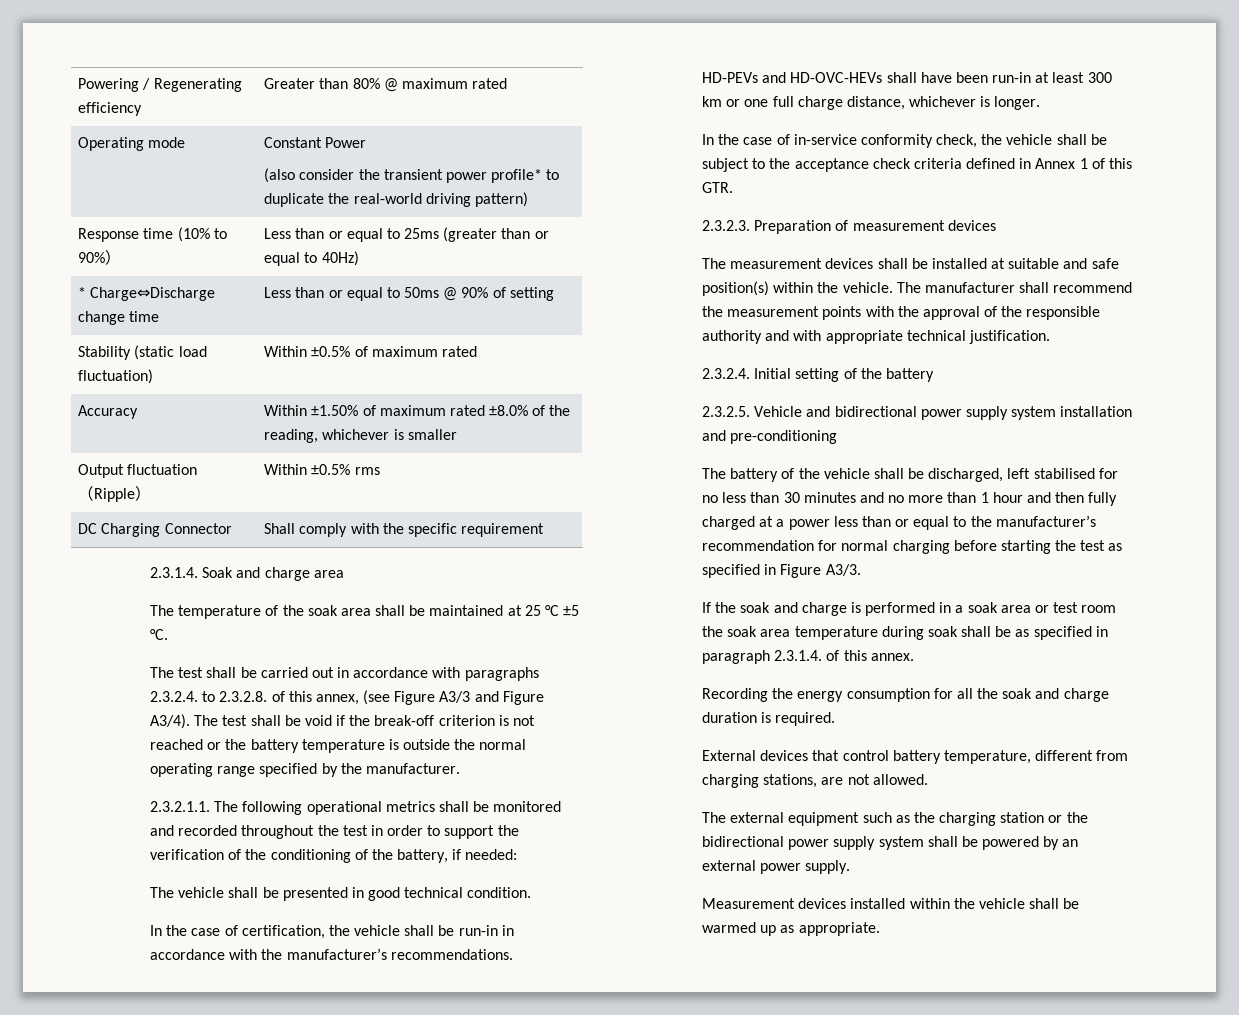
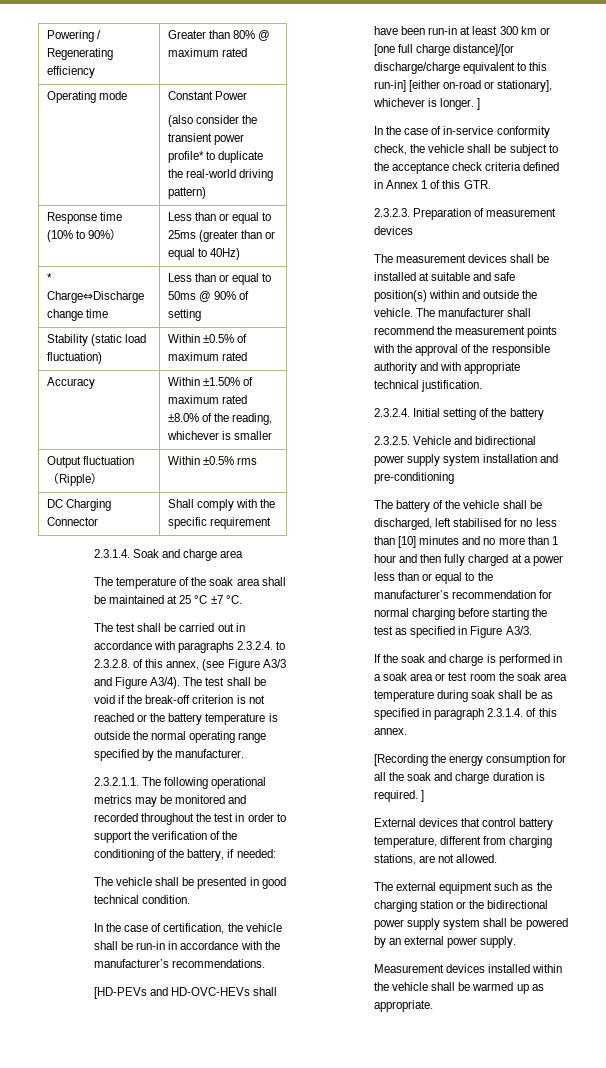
[563,605,580,616] ±5 -> [210,595,223,604] ±7
[438,801,469,812] shall -> [135,797,158,807] may
[701,72,758,83] HD-PEVs -> [94,987,148,999] [HD-PEVs
[744,99,769,107] one -> [374,44,396,56] [one
[846,96,905,110] distance, -> [453,44,515,56] [374,62,548,74] [374,80,553,92] distance]/[or discharge/charge equivalent to this run-in] [either on-road or stationary],
(1041, 103) none -> [477,98,481,110] ]
(814, 287) none -> [462,290,520,299] and outside
[783,492,800,503] 30 -> [398,536,417,548] [10]
[701,688,768,702] Recording -> [374,754,429,766] [Recording
(836, 719) none -> [421,790,425,802] ]

